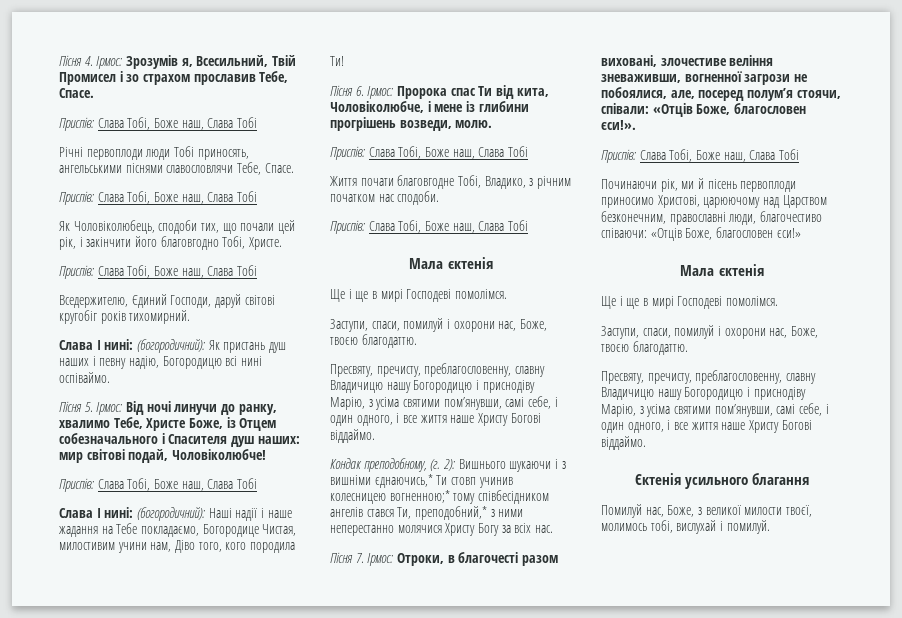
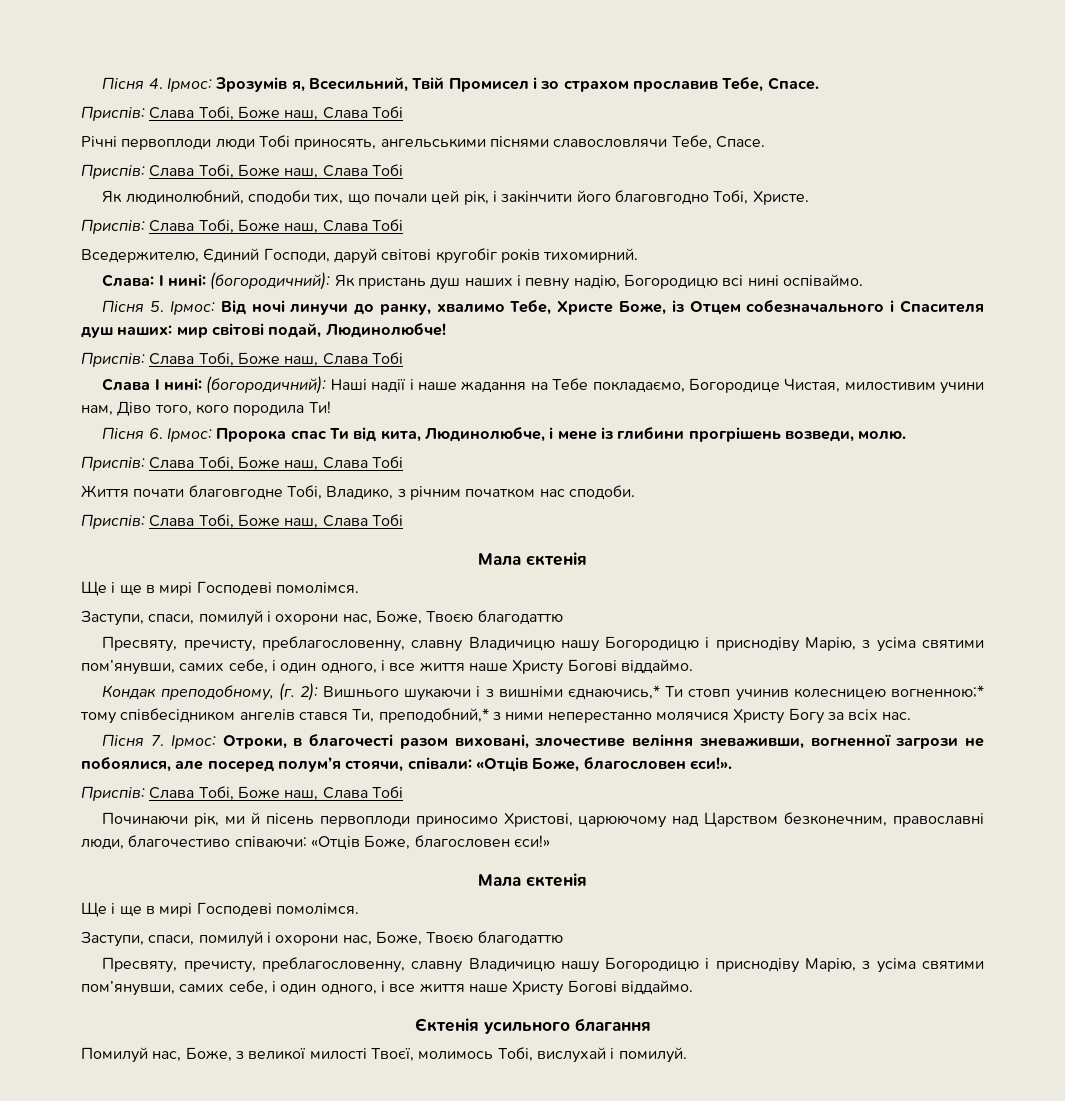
[73,220,155,234] Чоловіколюбець, -> [124,190,244,205] людинолюбний,
[59,340,93,350] Слава -> [102,274,155,287] Слава:
[171,449,266,460] Чоловіколюбче! -> [325,323,446,338] Людинолюбче!
[330,101,424,113] Чоловіколюбче, -> [424,427,545,442] Людинолюбче,
[330,334,417,348] твоєю благодаттю. -> [426,610,563,625] Твоєю благодаттю
[505,397,525,407] самі -> [179,663,225,671] самих
[670,90,695,99] але, -> [175,760,204,770] але
[601,341,688,355] твоєю благодаттю. -> [426,931,563,946] Твоєю благодаттю
[776,404,796,414] самі -> [179,984,225,992] самих
[744,505,812,517] [601,520,673,533] милости твоєї, молимось тобі, -> [309,1047,533,1062] милості Твоєї, молимось Тобі,

